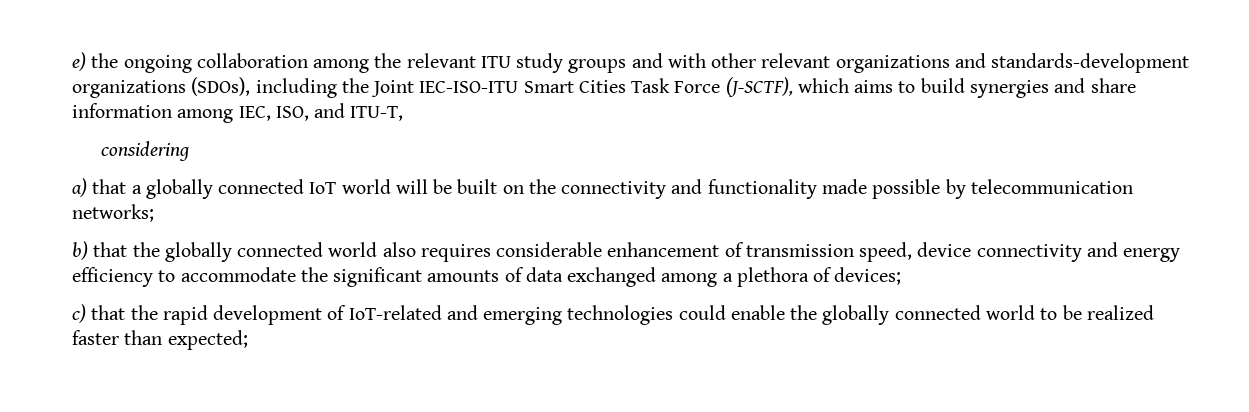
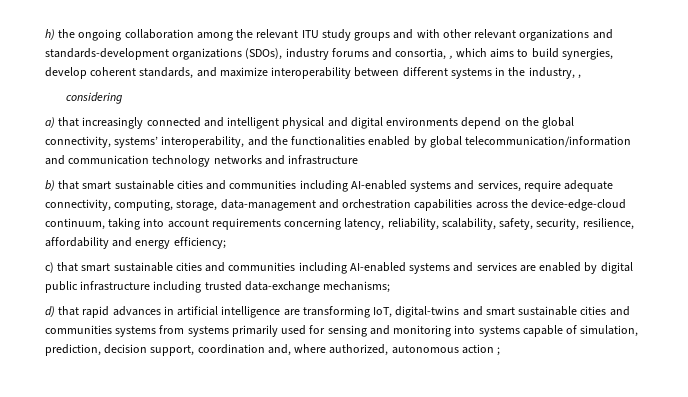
[72,52,86,71] e) -> [45,29,55,40] h)
[255,77,1136,98] [72,103,404,123] [101,141,190,161] [72,178,1133,199] [72,204,154,222] [72,241,1181,262] [72,267,902,287] [72,304,1154,325] [72,330,248,350] including the Joint IEC-ISO-ITU Smart Cities Task Force (J-SCTF), which aims to build synergies and share information among IEC, ISO, and ITU-T, // considering // a) that a globally connected IoT world will be built on the connectivity and functionality made possible by telecommunication networks; // b) that the globally connected world also requires considerable enhancement of transmission speed, device connectivity and energy efficiency to accommodate the significant amounts of data exchanged among a plethora of devices; // c) that the rapid development of IoT-related and emerging technologies could enable the globally connected world to be realized faster than expected; -> [285,48,613,60] [45,67,581,79] [66,92,123,104] [45,117,575,129] [45,136,632,148] [45,155,359,167] [45,180,614,192] [45,199,627,211] [45,218,634,230] [45,237,226,249] [45,262,633,274] [45,281,391,293] [45,306,630,318] [45,325,639,337] [45,344,501,356] industry forums and consortia, , which aims to build synergies, develop coherent standards, and maximize interoperability between different systems in the industry, , // considering // a) that increasingly connected and intelligent physical and digital environments depend on the global connectivity, systems’ interoperability, and the functionalities enabled by global telecommunication/information and communication technology networks and infrastructure // b) that smart sustainable cities and communities including AI-enabled systems and services, require adequate connectivity, computing, storage, data-management and orchestration capabilities across the device-edge-cloud continuum, taking into account requirements concerning latency, reliability, scalability, safety, security, resilience, affordability and energy efficiency; // c) that smart sustainable cities and communities including AI-enabled systems and services are enabled by digital public infrastructure including trusted data-exchange mechanisms; // d) that rapid advances in artificial intelligence are transforming IoT, digital-twins and smart sustainable cities and communities systems from systems primarily used for sensing and monitoring into systems capable of simulation, prediction, decision support, coordination and, where authorized, autonomous action ;

